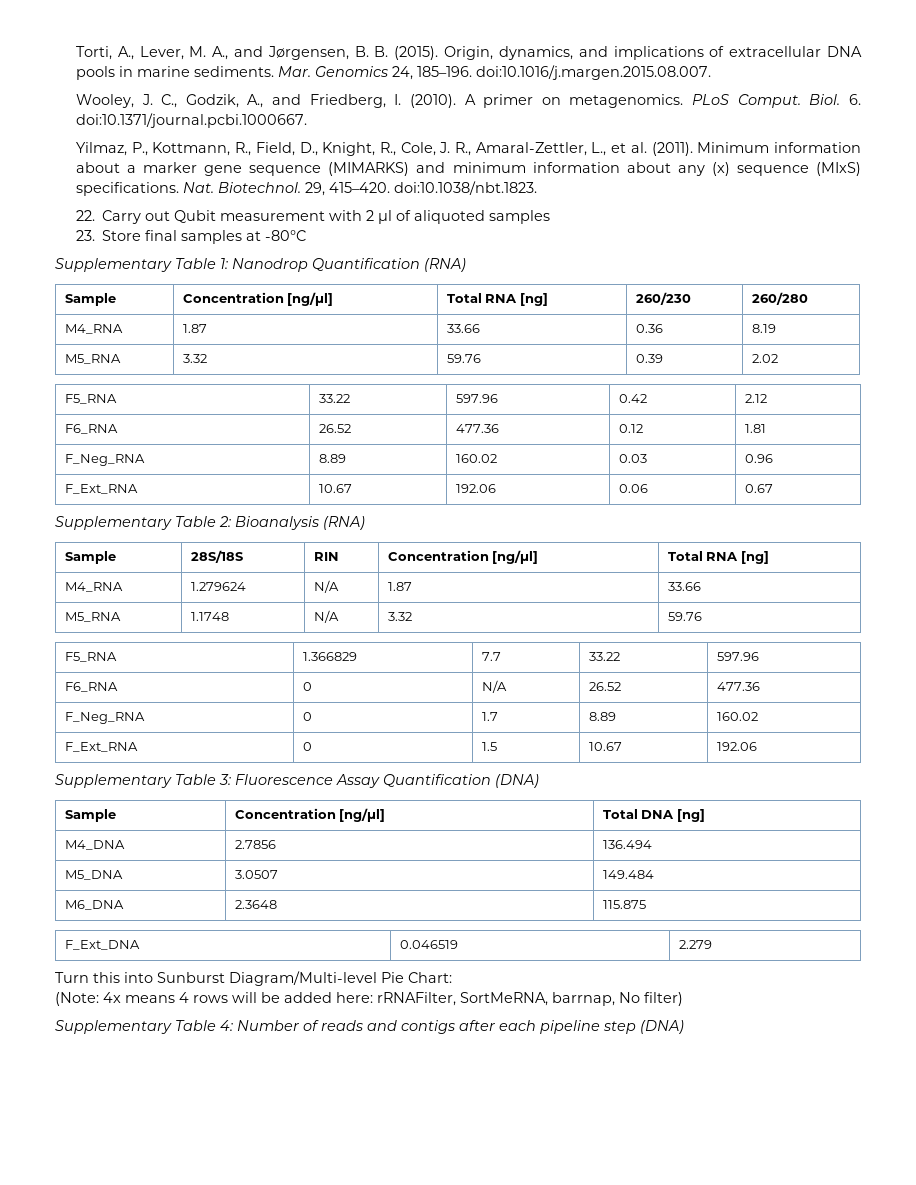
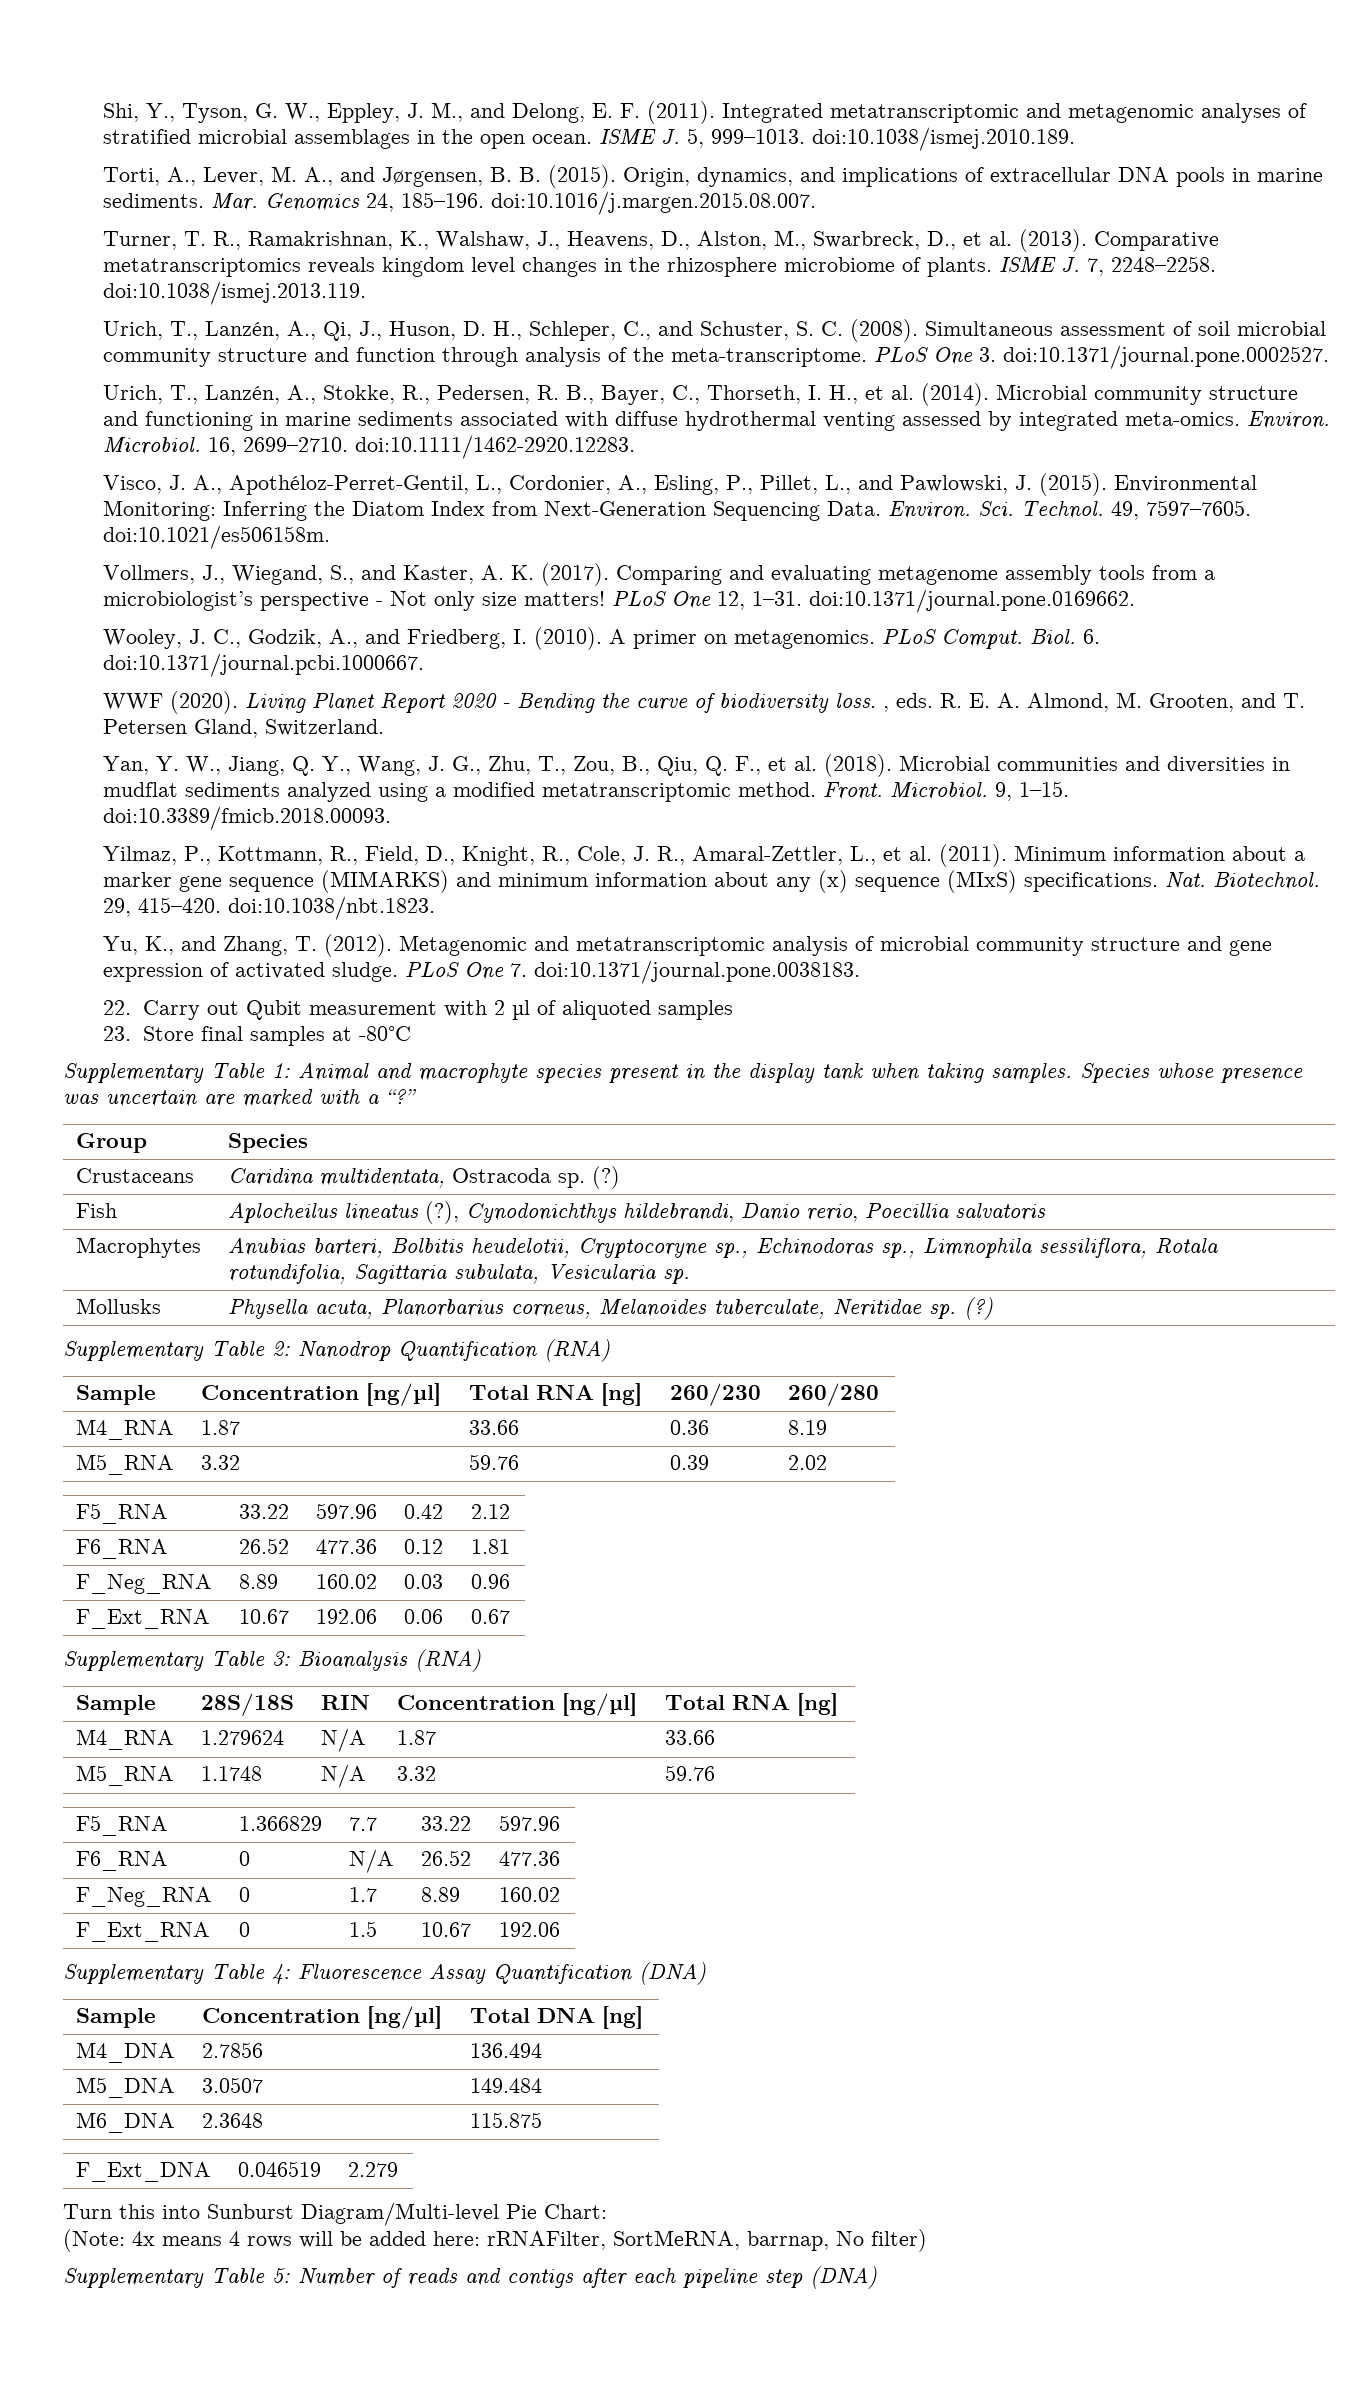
(75, 53) none -> [103,101,1308,124] [103,127,1076,151] Shi, Y., Tyson, G. W., Eppley, J. M., and Delong, E. F. (2011). Integrated metatranscriptomic and metagenomic analyses of stratified microbial assemblages in the open ocean. ISME J. 5, 999–1013. doi:10.1038/ismej.2010.189. //
(711, 72) none -> [103,229,1220,252] [103,256,1217,277] [103,281,367,305] [103,319,1327,342] [103,345,1330,369] [103,383,1299,406] [103,411,1331,431] [103,435,636,459] [103,473,1258,496] [103,500,1252,521] [103,525,331,549] [103,563,1216,586] [103,589,1136,613] // Turner, T. R., Ramakrishnan, K., Walshaw, J., Heavens, D., Alston, M., Swarbreck, D., et al. (2013). Comparative metatranscriptomics reveals kingdom level changes in the rhizosphere microbiome of plants. ISME J. 7, 2248–2258. doi:10.1038/ismej.2013.119. // Urich, T., Lanzén, A., Qi, J., Huson, D. H., Schleper, C., and Schuster, S. C. (2008). Simultaneous assessment of soil microbial community structure and function through analysis of the meta-transcriptome. PLoS One 3. doi:10.1371/journal.pone.0002527. // Urich, T., Lanzén, A., Stokke, R., Pedersen, R. B., Bayer, C., Thorseth, I. H., et al. (2014). Microbial community structure and functioning in marine sediments associated with diffuse hydrothermal venting assessed by integrated meta-omics. Environ. Microbiol. 16, 2699–2710. doi:10.1111/1462-2920.12283. // Visco, J. A., Apothéloz-Perret-Gentil, L., Cordonier, A., Esling, P., Pillet, L., and Pawlowski, J. (2015). Environmental Monitoring: Inferring the Diatom Index from Next-Generation Sequencing Data. Environ. Sci. Technol. 49, 7597–7605. doi:10.1021/es506158m. // Vollmers, J., Wiegand, S., and Kaster, A. K. (2017). Comparing and evaluating metagenome assembly tools from a microbiologist’s perspective - Not only size matters! PLoS One 12, 1–31. doi:10.1371/journal.pone.0169662.
(307, 120) none -> [103,691,1306,714] [103,719,385,738] [103,754,1291,777] [103,781,1070,802] [103,806,392,830] // WWF (2020). Living Planet Report 2020 - Bending the curve of biodiversity loss. , eds. R. E. A. Almond, M. Grooten, and T. Petersen Gland, Switzerland. // Yan, Y. W., Jiang, Q. Y., Wang, J. G., Zhu, T., Zou, B., Qiu, Q. F., et al. (2018). Microbial communities and diversities in mudflat sediments analyzed using a modified metatranscriptomic method. Front. Microbiol. 9, 1–15. doi:10.3389/fmicb.2018.00093.
(537, 188) none -> [103,934,1273,957] [103,960,861,984] // Yu, K., and Zhang, T. (2012). Metagenomic and metatranscriptomic analysis of microbial community structure and gene expression of activated sludge. PLoS One 7. doi:10.1371/journal.pone.0038183.
(228, 263) none -> [298,1062,1303,1083] [63,1089,416,1107] [76,1133,148,1153] [228,1133,309,1153] [76,1168,195,1183] [228,1166,621,1189] [76,1203,118,1218] [228,1201,1047,1224] [76,1237,202,1258] [228,1237,1219,1258] [228,1264,691,1284] [76,1298,162,1314] [228,1297,994,1320] [63,1341,290,1361] Animal and macrophyte species present in the display tank when taking samples. Species whose presence was uncertain are marked with a “?” // Group | Species // Crustaceans | Caridina multidentata, Ostracoda sp. (?) // Fish | Aplocheilus lineatus (?), Cynodonichthys hildebrandi, Danio rerio, Poecillia salvatoris // Macrophytes | Anubias barteri, Bolbitis heudelotii, Cryptocoryne sp., Echinodoras sp., Limnophila sessiliflora, Rotala rotundifolia, Sagittaria subulata, Vesicularia sp. // Mollusks | Physella acuta, Planorbarius corneus, Melanoides tuberculate, Neritidae sp. (?) // Supplementary Table 2:
[219,516,231,527] 2: -> [272,1651,290,1666] 3:
[219,774,231,785] 3: -> [272,1964,290,1984] 4:
[220,1020,233,1031] 4: -> [272,2268,290,2283] 5:

